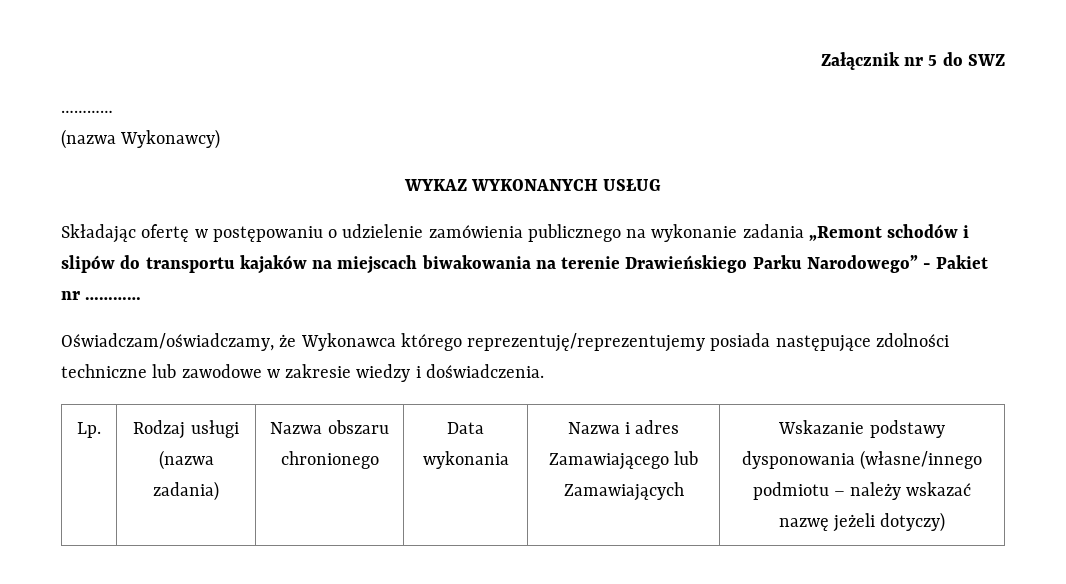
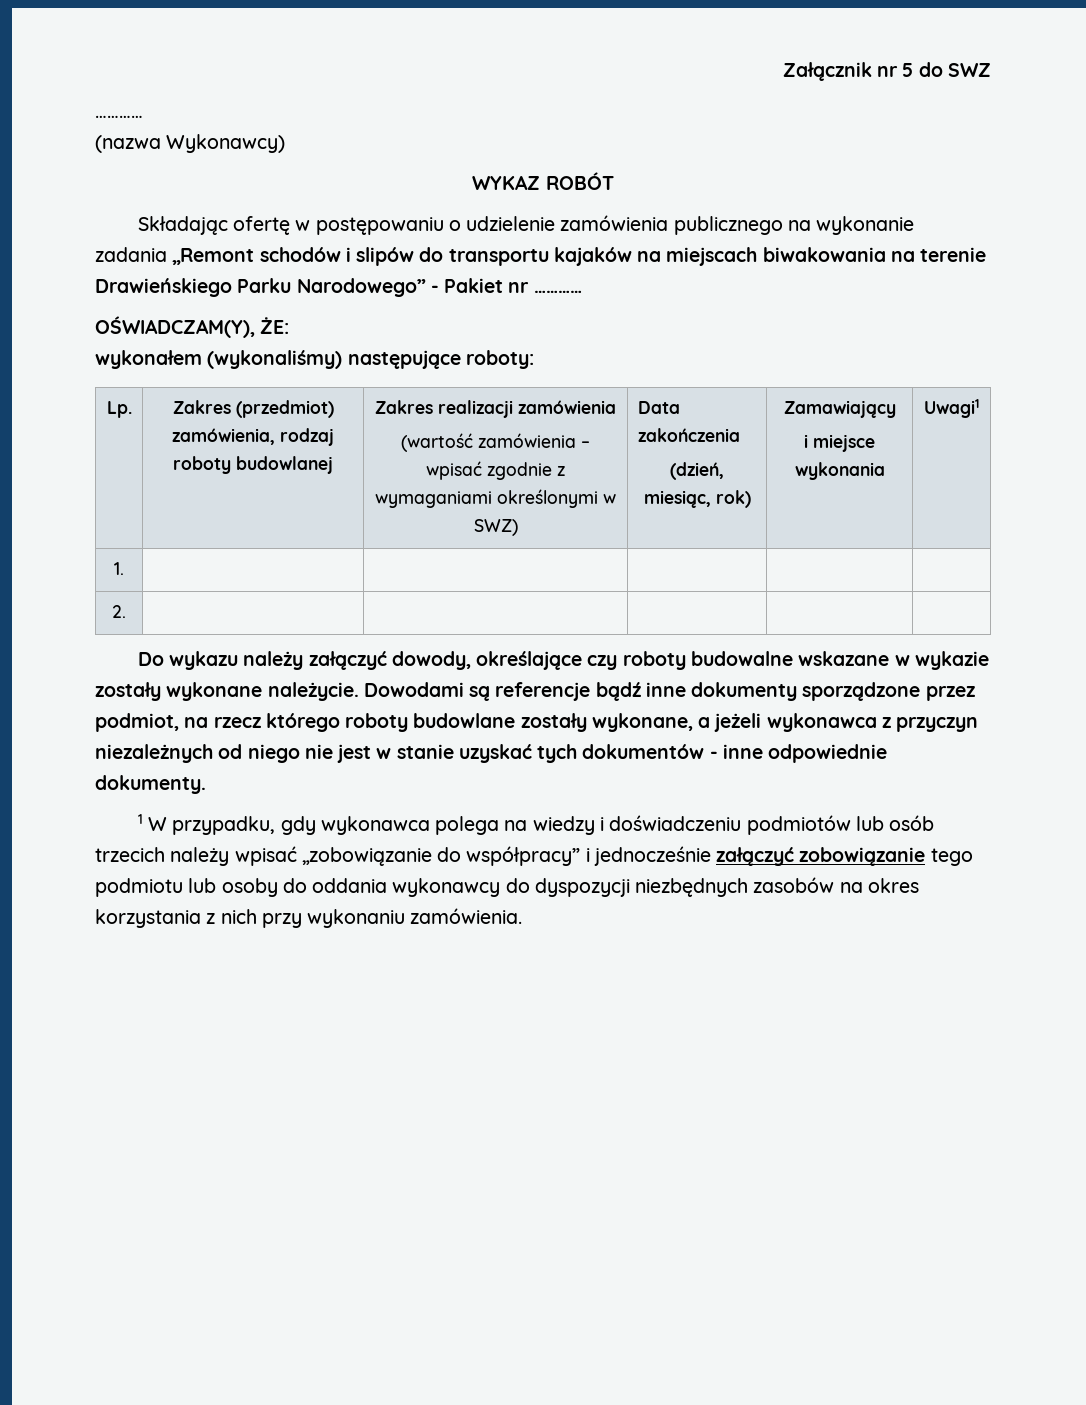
[471,179,662,191] WYKONANYCH USŁUG -> [545,172,614,190] ROBÓT
[61,333,949,352] [61,364,544,382] [77,422,101,438] [133,420,239,439] [158,450,214,470] [153,481,219,501] [270,420,389,434] [280,451,379,469] [447,422,484,434] [422,451,509,469] [567,420,680,434] [548,451,699,470] [563,482,684,501] [778,420,945,438] [741,450,983,470] [752,482,972,500] [778,512,946,532] Oświadczam/oświadczamy, że Wykonawca którego reprezentuję/reprezentujemy posiada następujące zdolności techniczne lub zawodowe w zakresie wiedzy i doświadczenia. // Lp. | Rodzaj usługi (nazwa zadania) | Nazwa obszaru chronionego | Data wykonania | Nazwa i adres Zamawiającego lub Zamawiających | Wskazanie podstawy dysponowania (własne/innego podmiotu – należy wskazać nazwę jeżeli dotyczy) -> [95,316,290,338] [95,350,534,369] [106,401,132,418] [172,400,334,418] [172,428,334,446] [173,456,333,474] [375,400,616,418] [401,433,590,452] [426,461,565,480] [375,489,616,508] [473,519,518,536] [637,401,680,414] [637,428,740,442] [670,462,724,480] [643,490,751,508] [783,400,896,418] [804,434,875,452] [794,462,885,480] [924,399,979,418] [114,562,124,575] [112,605,126,618] [137,651,989,670] [95,682,976,701] [95,713,979,732] [95,744,888,763] [95,775,206,794] [137,814,935,835] [95,846,973,866] [95,877,919,897] [95,908,523,928] OŚWIADCZAM(Y), ŻE: // wykonałem (wykonaliśmy) następujące roboty: // Lp. | Zakres (przedmiot) zamówienia, rodzaj roboty budowlanej | Zakres realizacji zamówienia // (wartość zamówienia – wpisać zgodnie z wymaganiami określonymi w SWZ) | Data zakończenia // (dzień, miesiąc, rok) | Zamawiający // i miejsce wykonania | Uwagi1 // 1. | | | | | // 2. | | | | | // Do wykazu należy załączyć dowody, określające czy roboty budowalne wskazane w wykazie zostały wykonane należycie. Dowodami są referencje bądź inne dokumenty sporządzone przez podmiot, na rzecz którego roboty budowlane zostały wykonane, a jeżeli wykonawca z przyczyn niezależnych od niego nie jest w stanie uzyskać tych dokumentów - inne odpowiednie dokumenty. // 1 W przypadku, gdy wykonawca polega na wiedzy i doświadczeniu podmiotów lub osób trzecich należy wpisać „zobowiązanie do współpracy” i jednocześnie załączyć zobowiązanie tego podmiotu lub osoby do oddania wykonawcy do dyspozycji niezbędnych zasobów na okres korzystania z nich przy wykonaniu zamówienia.

